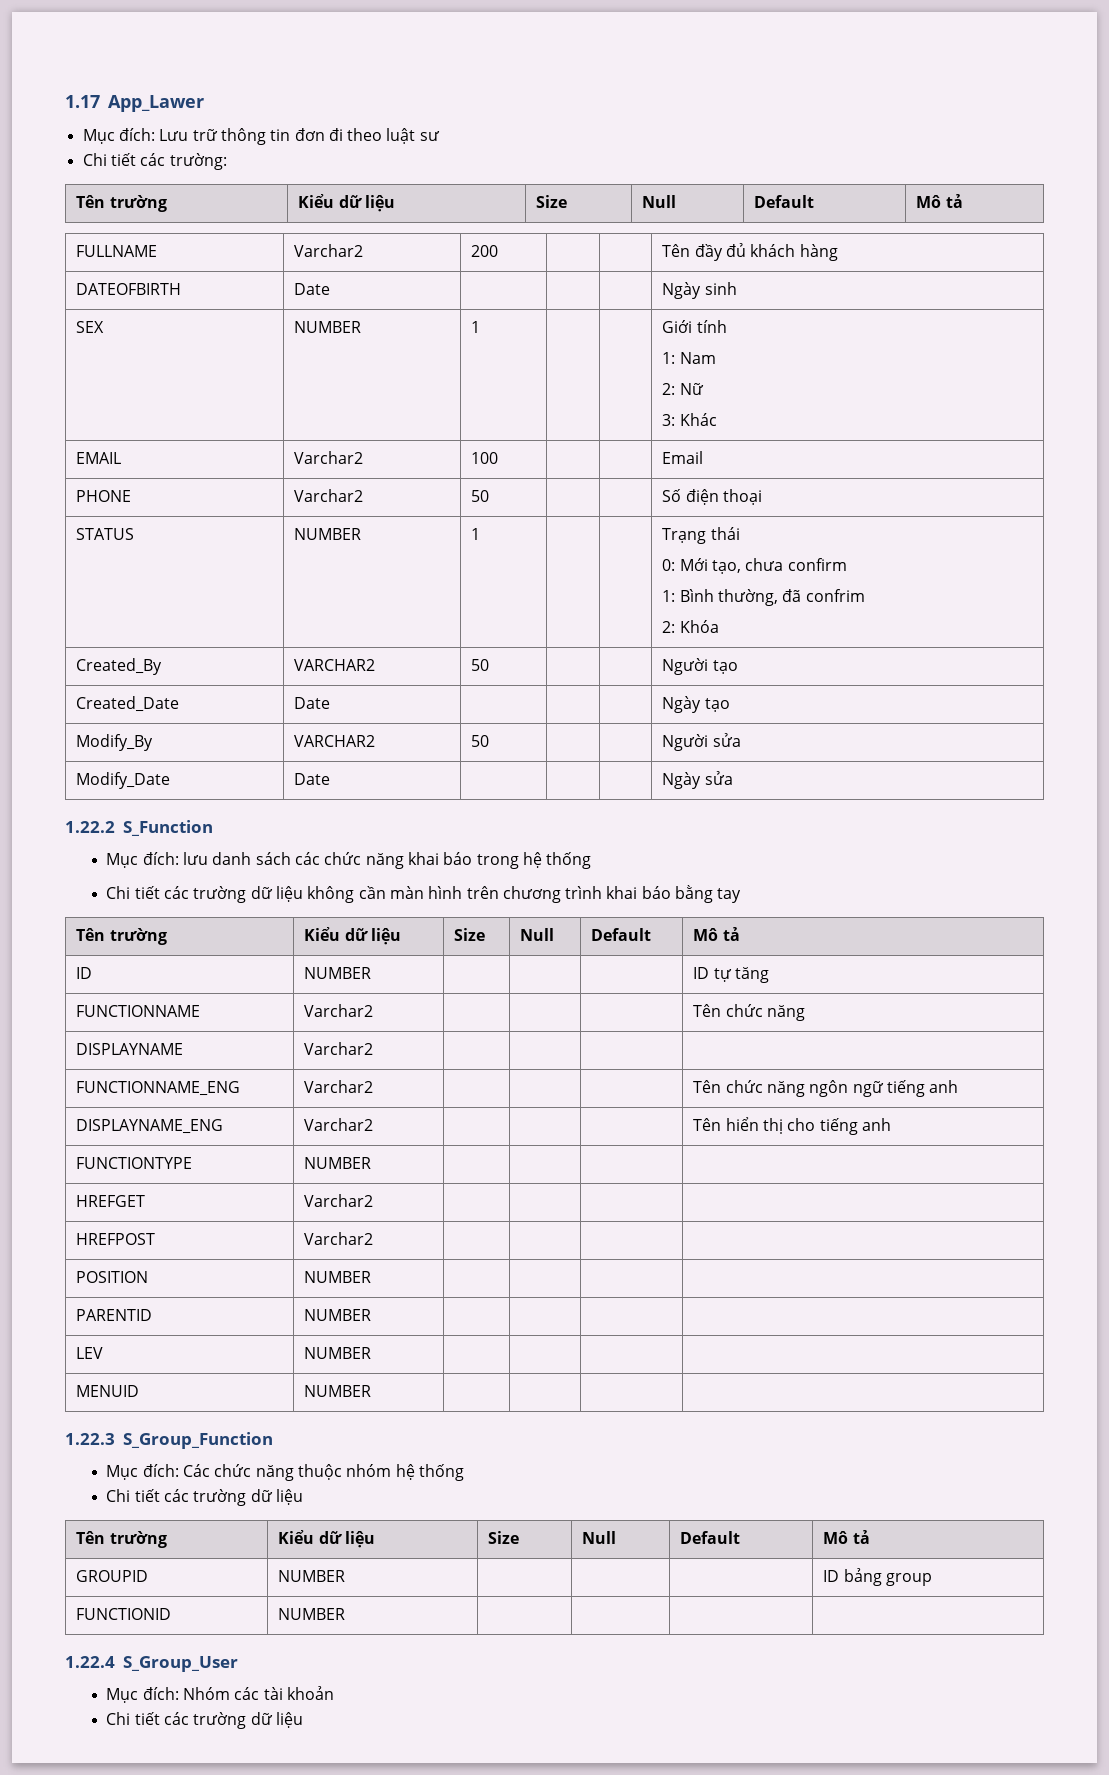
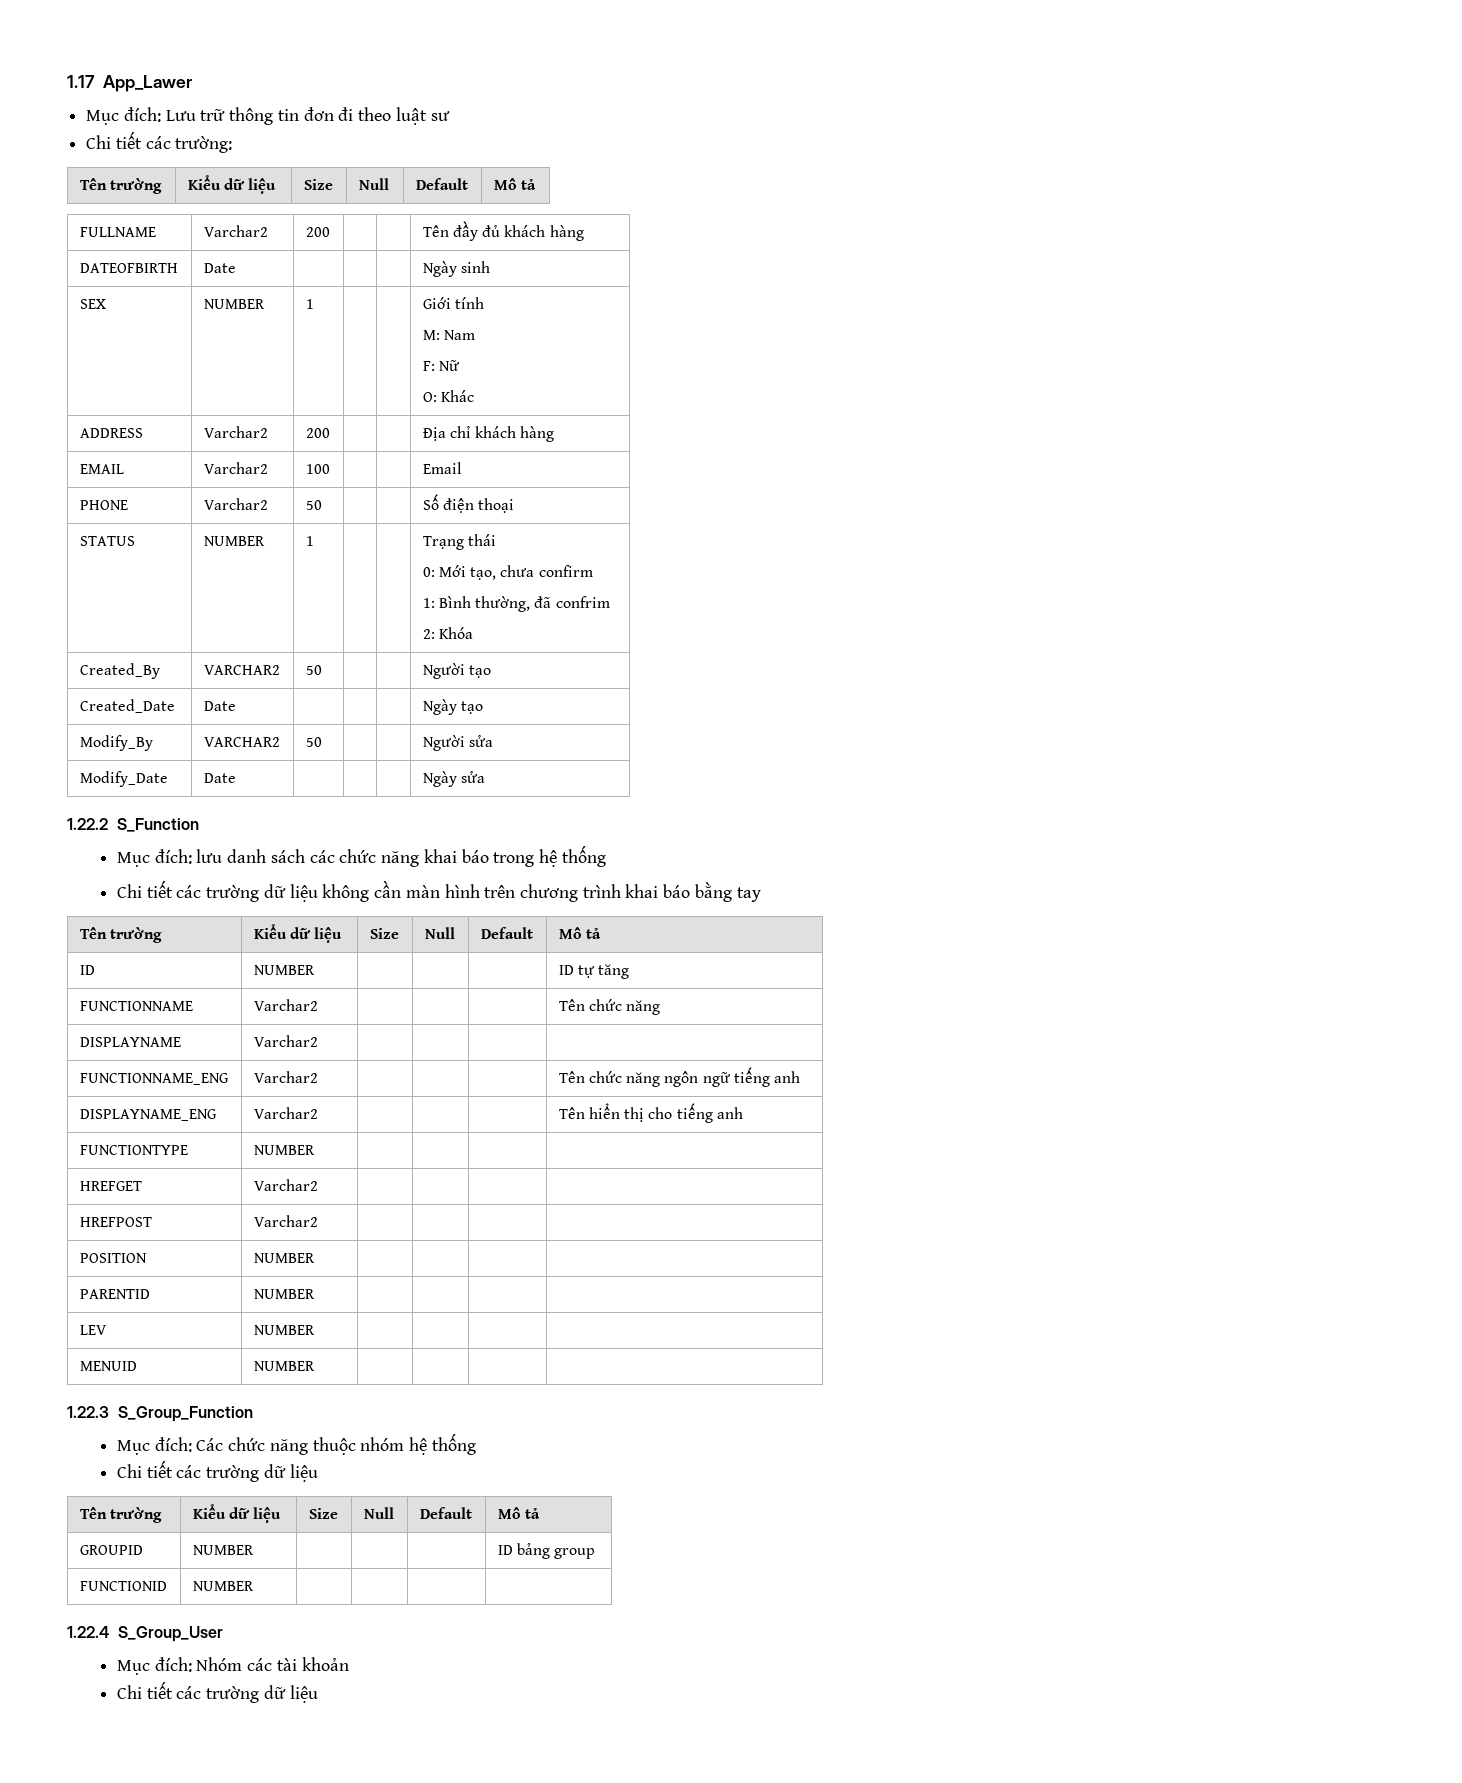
[662,352,676,364] 1: -> [422,330,440,340] M:
[662,383,676,395] 2: -> [422,361,435,371] F:
[662,414,676,426] 3: -> [422,392,437,402] O:
(717, 419) none -> [79,428,143,438] [203,426,268,438] [305,428,330,438] [422,426,555,442] // ADDRESS | Varchar2 | 200 | | | Địa chỉ khách hàng

